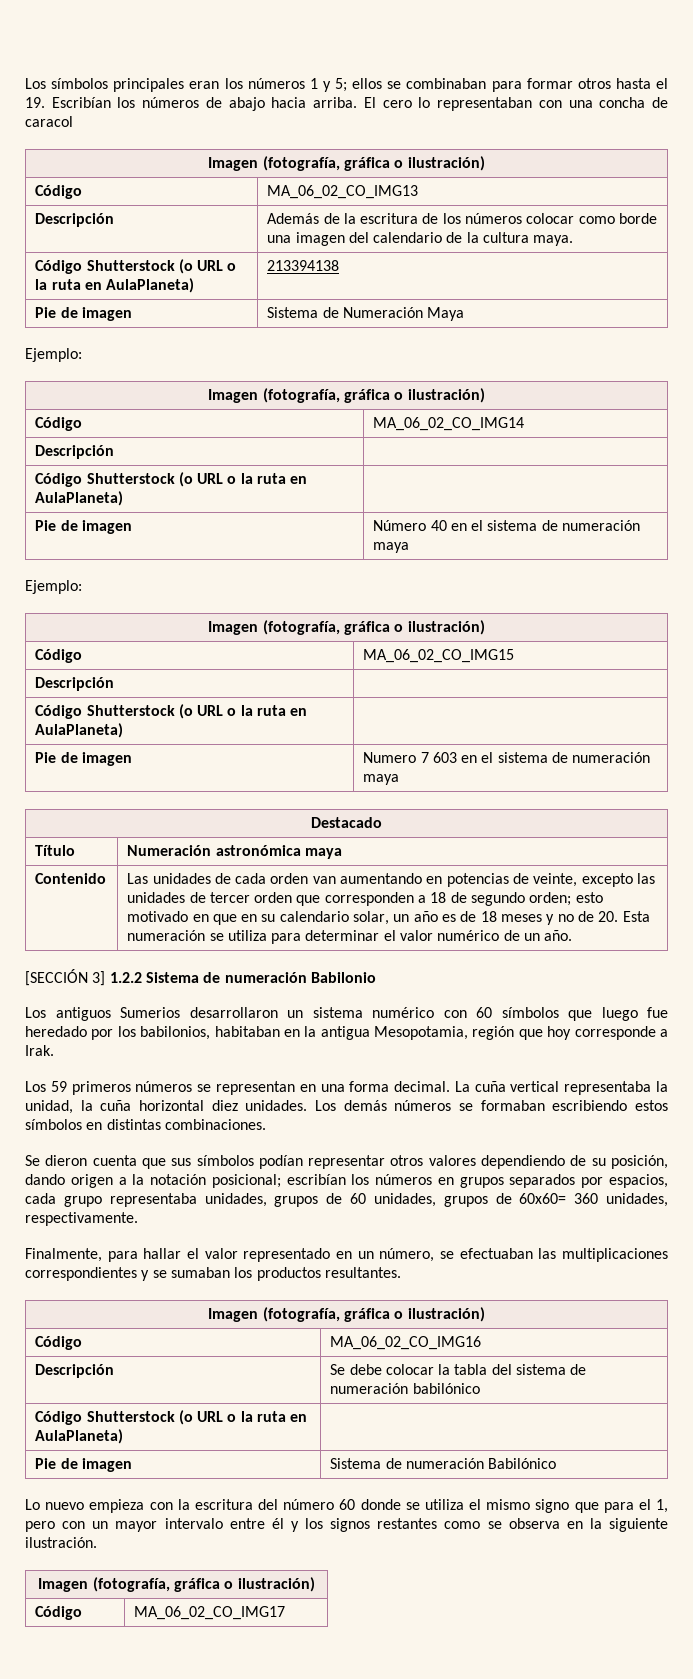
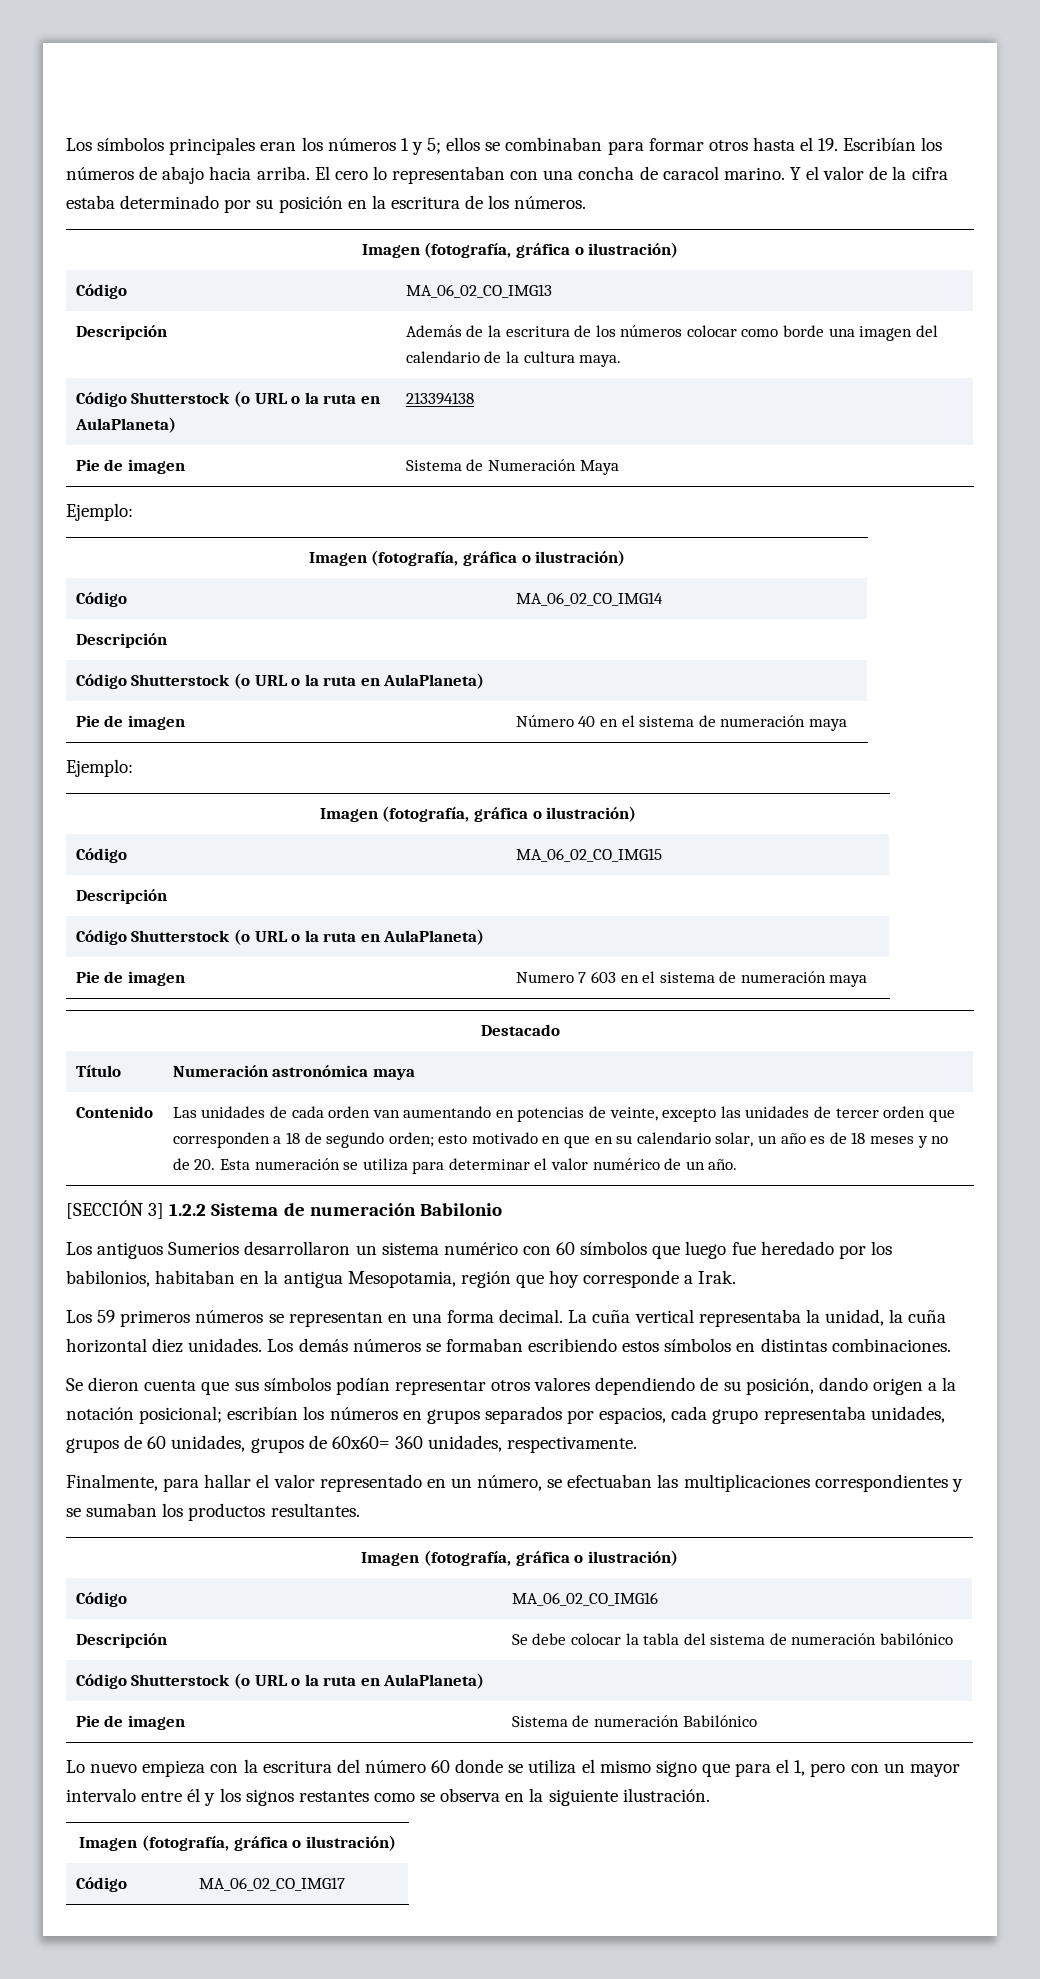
(73, 121) none -> [723,166,948,180] [66,195,587,213] marino. Y el valor de la cifra estaba determinado por su posición en la escritura de los números.

